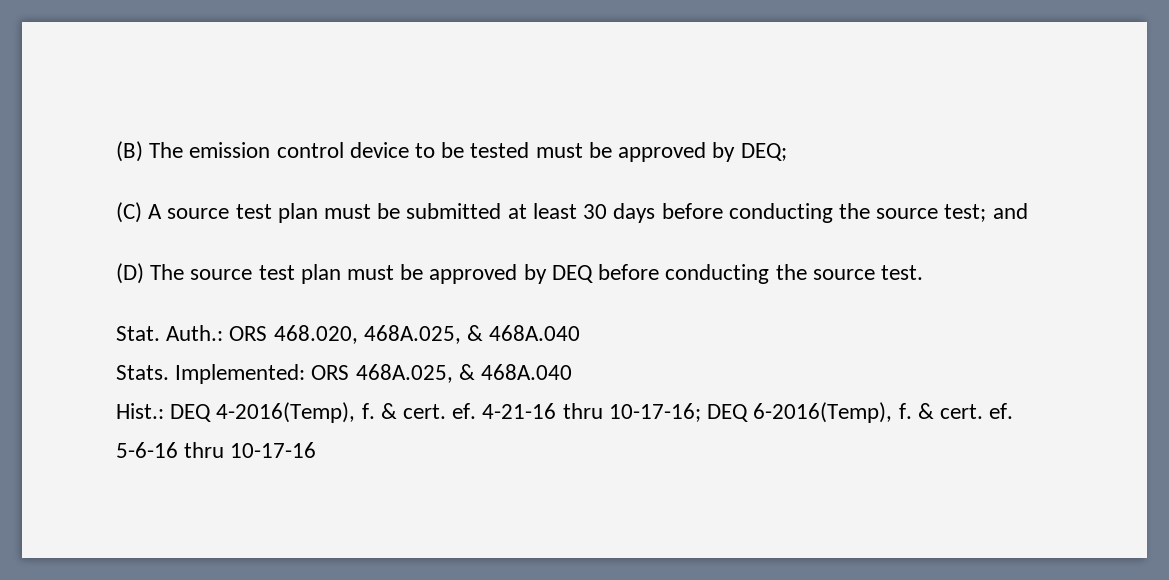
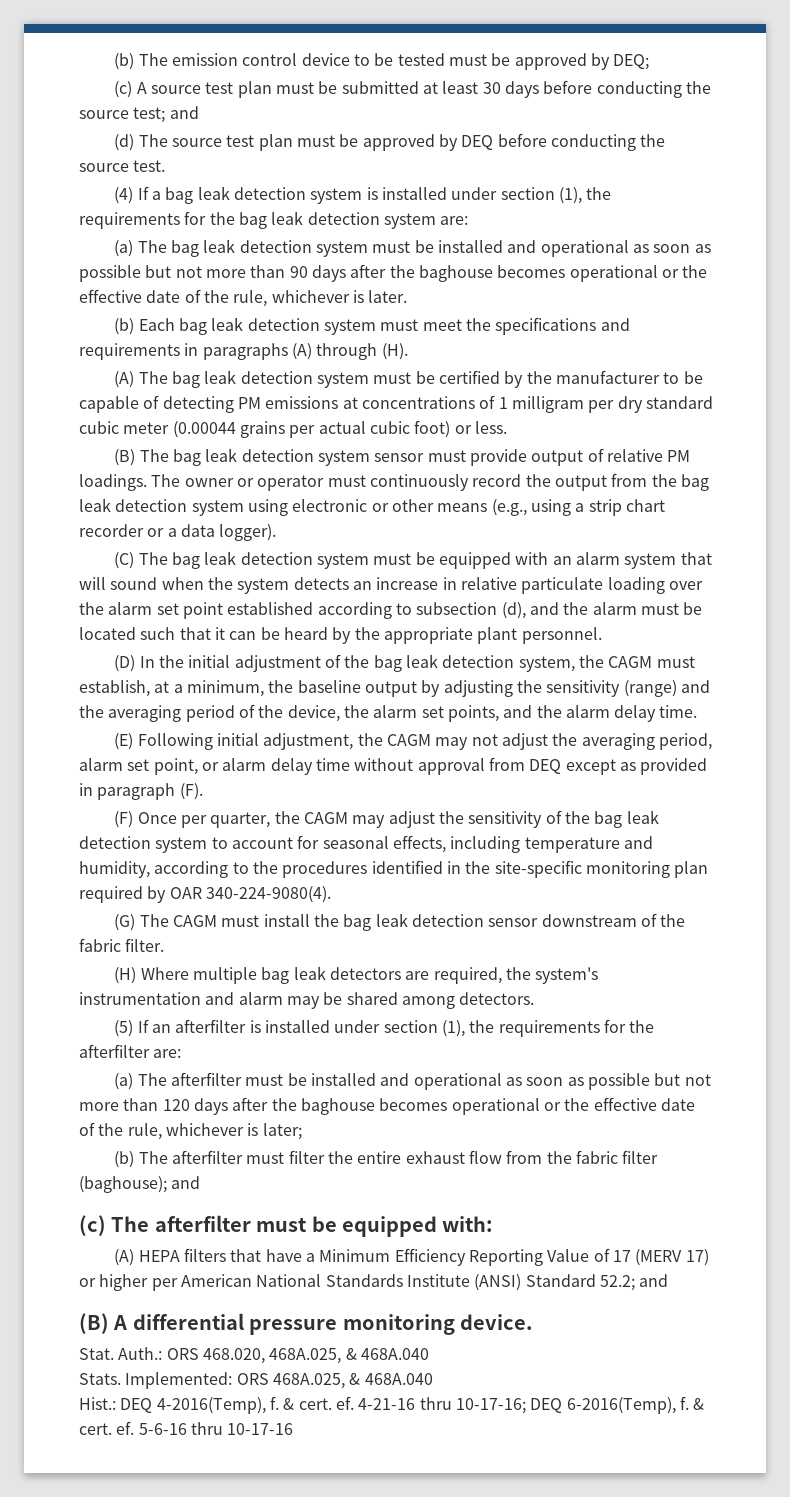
[116,141,143,162] (B) -> [114,53,135,70] (b)
[116,202,142,223] (C) -> [114,81,133,98] (c)
[116,263,144,284] (D) -> [114,134,135,151] (d)
(923, 272) none -> [114,186,612,204] [79,211,469,229] [114,239,711,257] [79,264,708,282] [79,289,408,307] [114,317,630,335] [79,343,408,360] [114,370,703,388] [79,395,713,413] [79,420,507,438] [114,448,691,466] [79,473,709,491] [79,498,665,516] [79,524,277,541] [114,551,712,569] [79,577,703,594] [79,602,703,619] [79,627,602,644] [114,654,695,672] [79,680,710,697] [79,704,698,722] [114,733,712,750] [79,757,708,775] [79,783,203,800] [114,810,659,828] [79,835,653,853] [79,860,709,878] [79,886,331,903] [114,913,686,931] [79,938,165,952] [114,966,599,984] [79,992,535,1009] [114,1019,655,1037] [79,1044,182,1058] [114,1072,711,1090] [79,1097,695,1115] [79,1122,302,1140] [114,1150,659,1168] [79,1176,201,1193] [79,1215,494,1237] [114,1248,709,1266] [79,1274,669,1291] [79,1313,533,1335] // (4) If a bag leak detection system is installed under section (1), the requirements for the bag leak detection system are: // (a) The bag leak detection system must be installed and operational as soon as possible but not more than 90 days after the baghouse becomes operational or the effective date of the rule, whichever is later. // (b) Each bag leak detection system must meet the specifications and requirements in paragraphs (A) through (H). // (A) The bag leak detection system must be certified by the manufacturer to be capable of detecting PM emissions at concentrations of 1 milligram per dry standard cubic meter (0.00044 grains per actual cubic foot) or less. // (B) The bag leak detection system sensor must provide output of relative PM loadings. The owner or operator must continuously record the output from the bag leak detection system using electronic or other means (e.g., using a strip chart recorder or a data logger). // (C) The bag leak detection system must be equipped with an alarm system that will sound when the system detects an increase in relative particulate loading over the alarm set point established according to subsection (d), and the alarm must be located such that it can be heard by the appropriate plant personnel. // (D) In the initial adjustment of the bag leak detection system, the CAGM must establish, at a minimum, the baseline output by adjusting the sensitivity (range) and the averaging period of the device, the alarm set points, and the alarm delay time. // (E) Following initial adjustment, the CAGM may not adjust the averaging period, alarm set point, or alarm delay time without approval from DEQ except as provided in paragraph (F). // (F) Once per quarter, the CAGM may adjust the sensitivity of the bag leak detection system to account for seasonal effects, including temperature and humidity, according to the procedures identified in the site-specific monitoring plan required by OAR 340-224-9080(4). // (G) The CAGM must install the bag leak detection sensor downstream of the fabric filter. // (H) Where multiple bag leak detectors are required, the system's instrumentation and alarm may be shared among detectors. // (5) If an afterfilter is installed under section (1), the requirements for the afterfilter are: // (a) The afterfilter must be installed and operational as soon as possible but not more than 120 days after the baghouse becomes operational or the effective date of the rule, whichever is later; // (b) The afterfilter must filter the entire exhaust flow from the fabric filter (baghouse); and // (c) The afterfilter must be equipped with: // (A) HEPA filters that have a Minimum Efficiency Reporting Value of 17 (MERV 17) or higher per American National Standards Institute (ANSI) Standard 52.2; and // (B) A differential pressure monitoring device.

